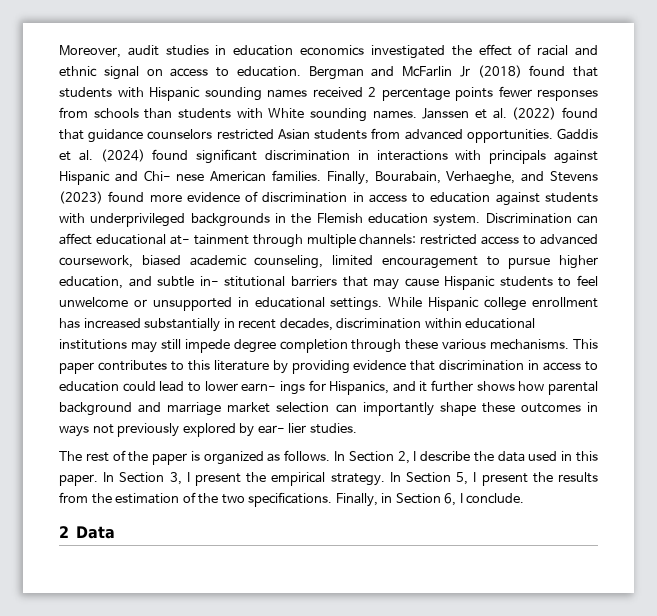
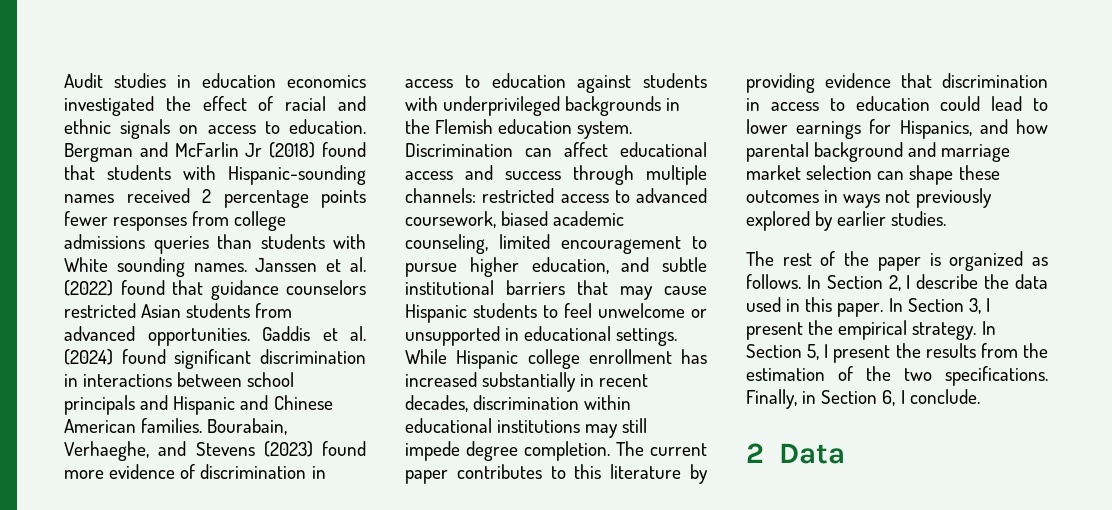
[59,45,159,58] Moreover, audit -> [64,73,103,88] Audit
[103,66,139,80] signal -> [120,119,171,139] signals
[149,87,262,101] Hispanic sounding -> [228,165,367,185] Hispanic-sounding
[93,108,139,119] schools -> [234,211,287,231] [64,234,209,254] college admissions queries
[455,150,598,164] [59,170,205,185] with principals against Hispanic and Chi- nese -> [177,372,295,387] [64,395,333,415] between school principals and Hispanic and Chinese
[326,171,369,185] Finally, -> (203, 425) none
[169,234,249,245] at- tainment -> [405,165,561,180] access and success
[199,276,286,287] in- stitutional -> [405,280,494,295] institutional
[279,339,598,353] completion through these various mechanisms. This -> [524,441,707,461] completion. The current
[241,381,305,395] earn- ings -> [796,121,862,139] earnings
[419,380,515,392] it further shows -> (1008, 126) none
[362,402,434,416] importantly -> (905, 175) none
[257,423,307,434] ear- lier -> [837,211,887,226] earlier

